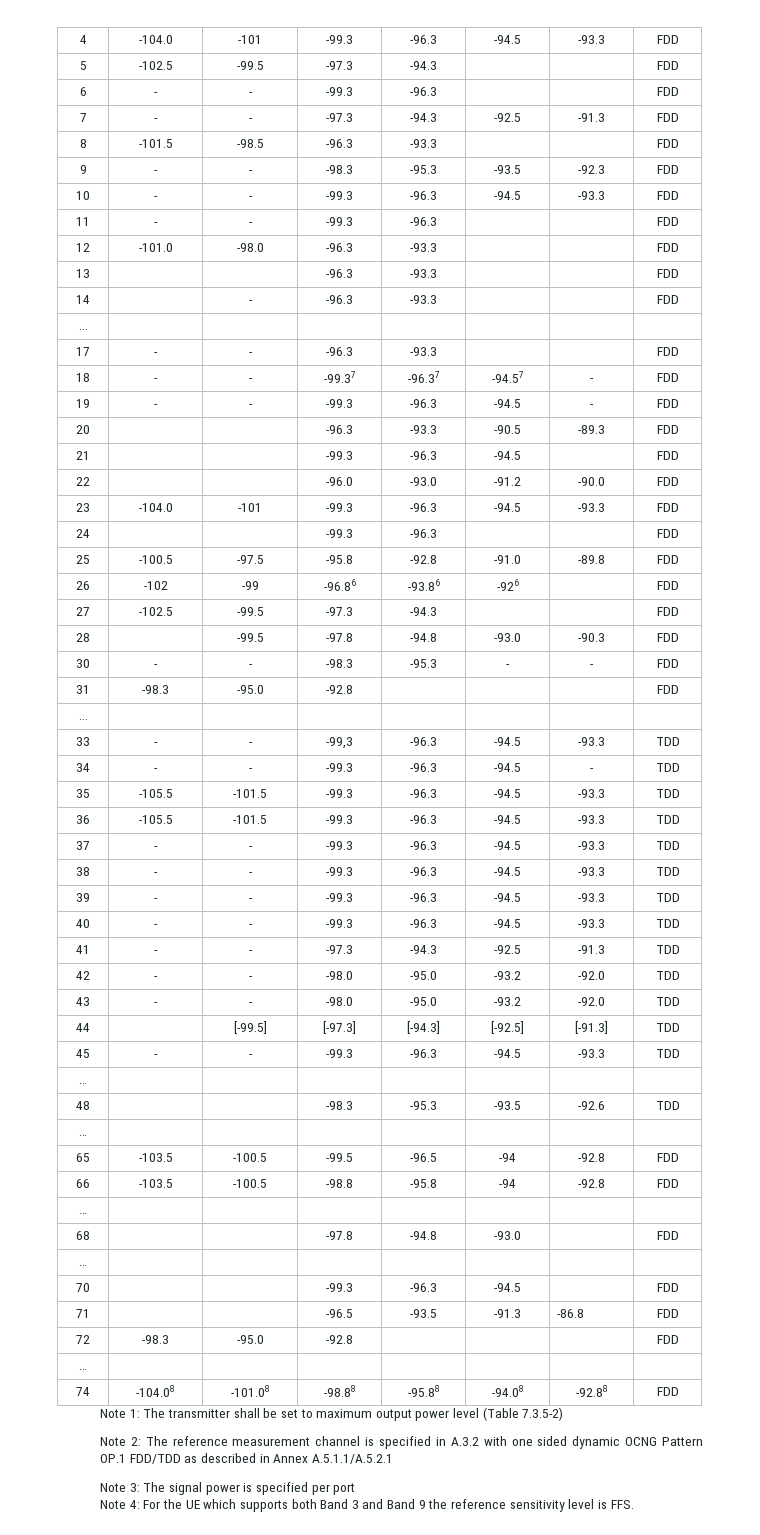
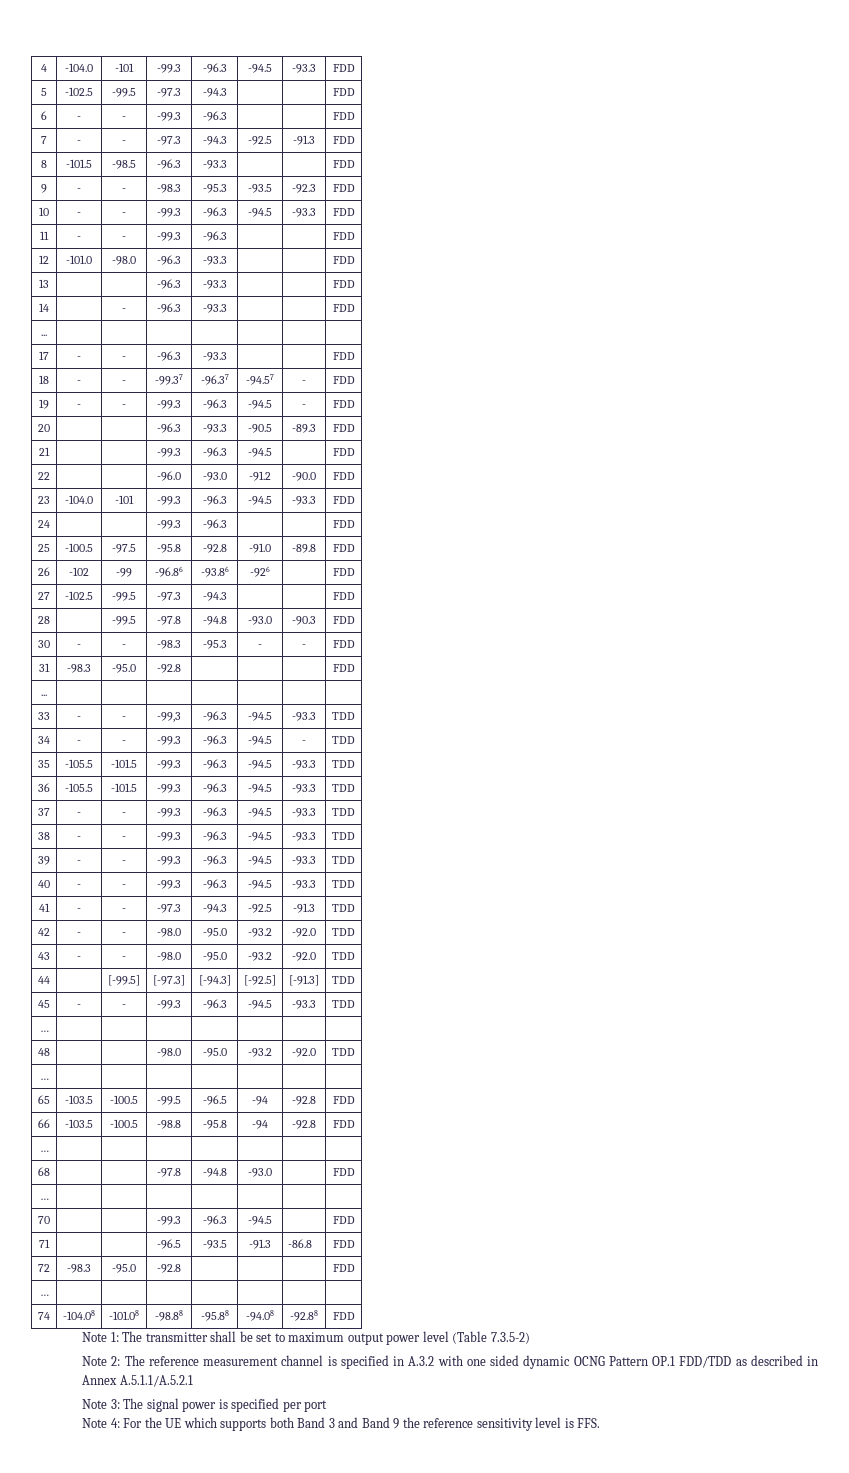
[326,1101,353,1110] [410,1101,437,1110] [494,1101,521,1110] [578,1101,605,1110] -98.3 | -95.3 | -93.5 | -92.6 -> [157,1048,181,1057] [202,1048,227,1057] [248,1048,272,1057] [292,1048,316,1057] -98.0 | -95.0 | -93.2 | -92.0

